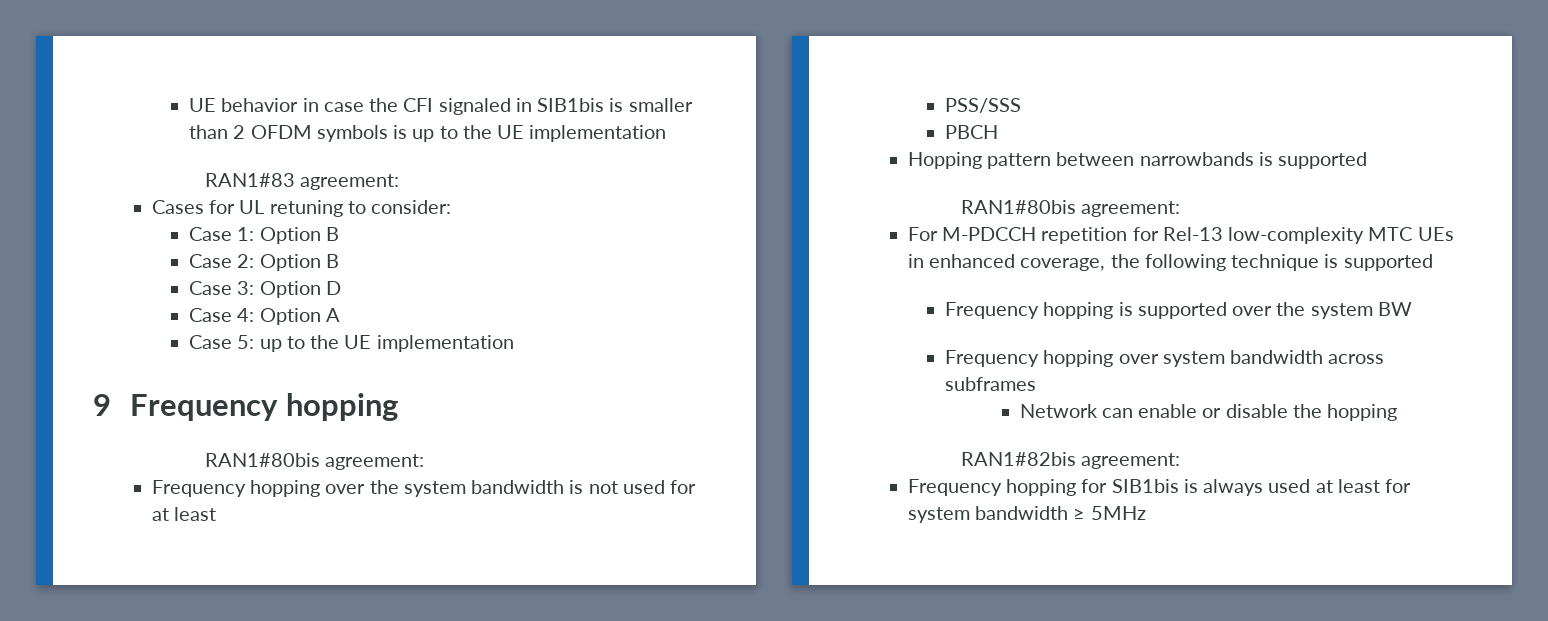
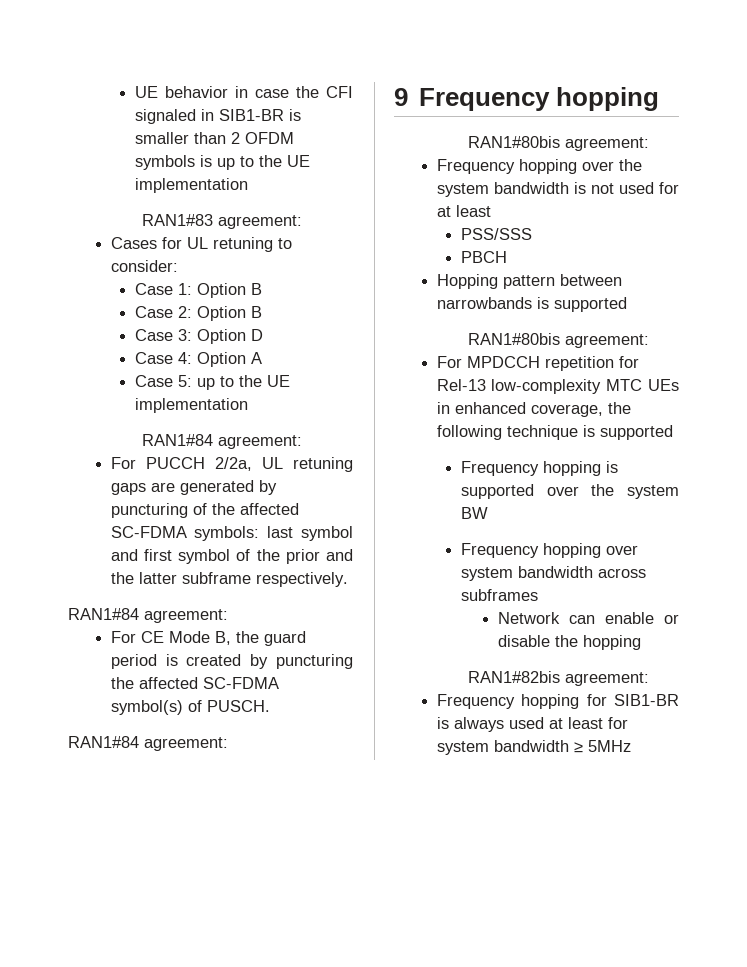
[537,98,605,112] SIB1bis -> [219,109,285,121] SIB1-BR
(514, 343) none -> [141,434,302,449] [110,457,353,472] [110,480,277,495] [110,503,299,518] [110,526,353,541] [110,549,353,564] [110,572,348,587] [68,608,228,623] [110,631,306,646] [110,654,353,669] [110,677,279,689] [110,700,270,715] [68,736,228,751] // RAN1#84 agreement: // For PUCCH 2/2a, UL retuning gaps are generated by puncturing of the affected SC-FDMA symbols: last symbol and first symbol of the prior and the latter subframe respectively. // RAN1#84 agreement: // For CE Mode B, the guard period is created by puncturing the affected SC-FDMA symbol(s) of PUSCH. // RAN1#84 agreement:
[942,227,1037,241] M-PDCCH -> [466,356,540,368] MPDCCH
[1111,479,1179,493] SIB1bis -> [614,694,679,706] SIB1-BR

